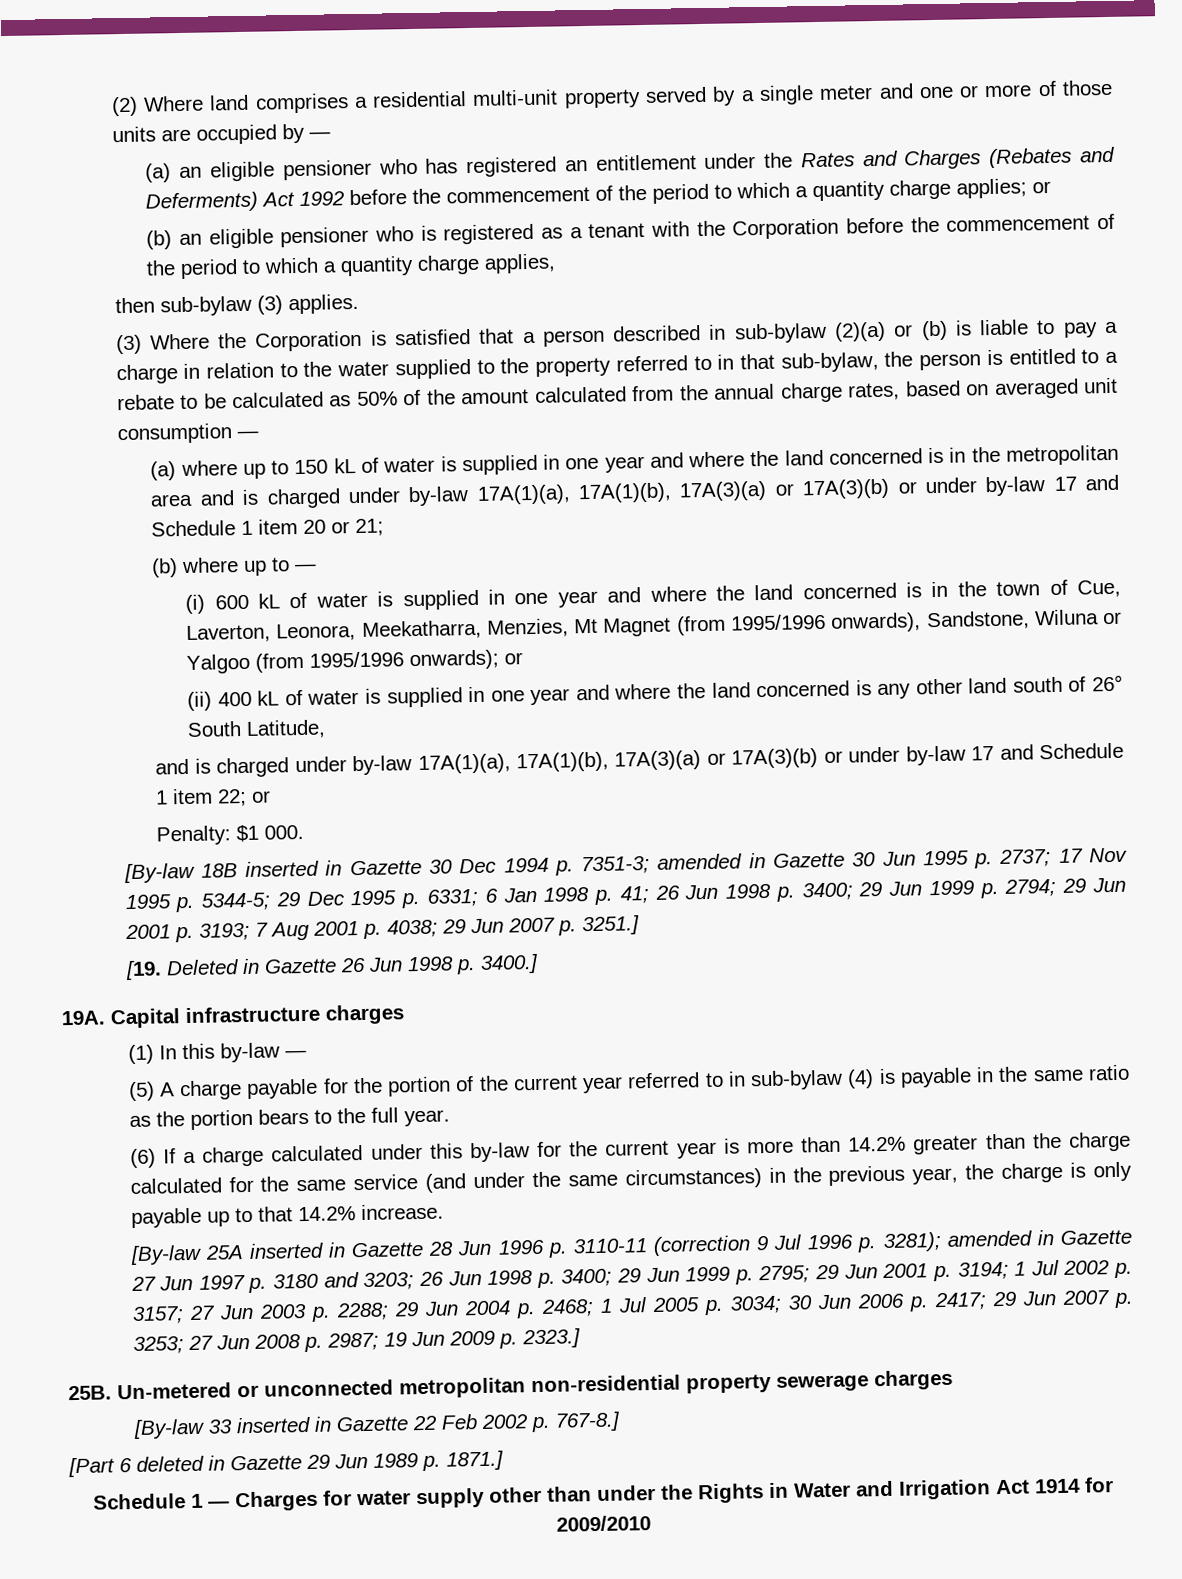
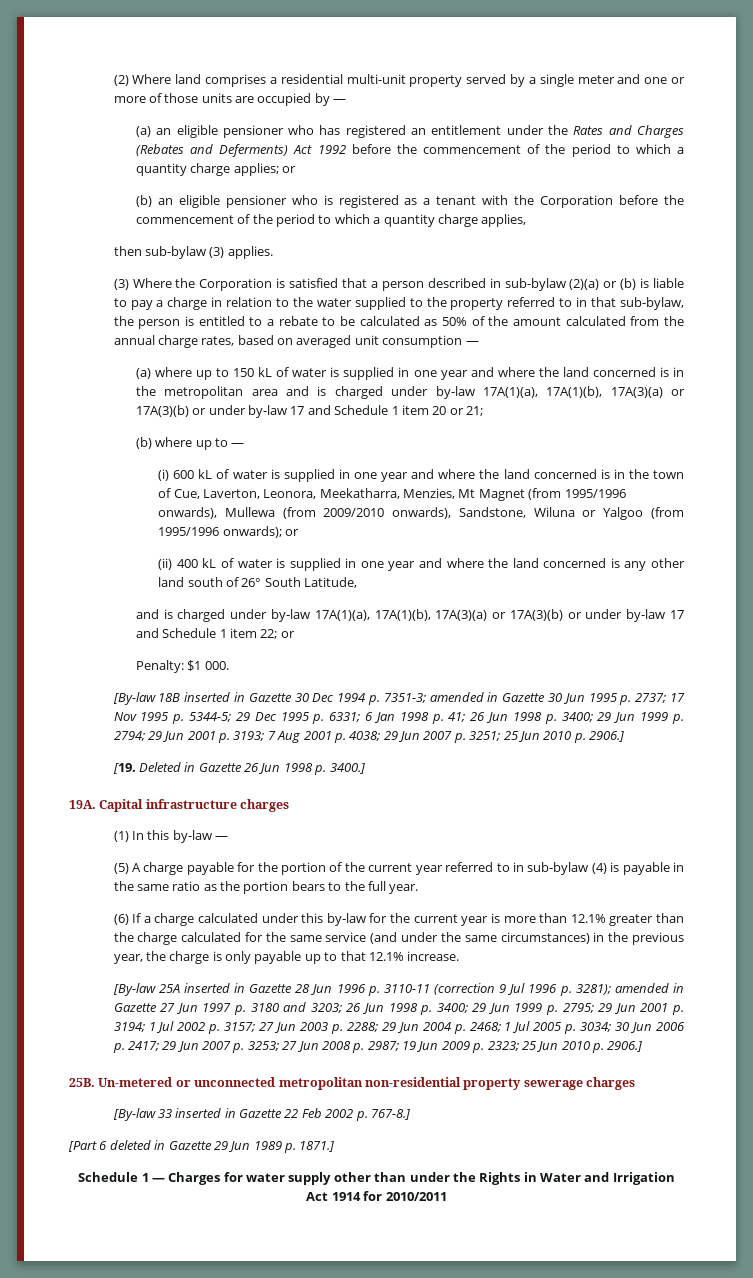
(922, 622) none -> [224,507,452,519] Mullewa (from 2009/2010 onwards),
[581,915,640,936] 3251.] -> [469,731,625,743] 3251; 25 Jun 2010 p. 2906.]
[848,1136,907,1152] 14.2% -> [570,914,606,923] 12.1%
[297,1206,356,1222] 14.2% -> [368,952,404,961] 12.1%
[521,1328,581,1349] 2323.] -> [487,1041,643,1053] 2323; 25 Jun 2010 p. 2906.]
[556,1515,651,1532] 2009/2010 -> [385,1192,447,1201] 2010/2011

